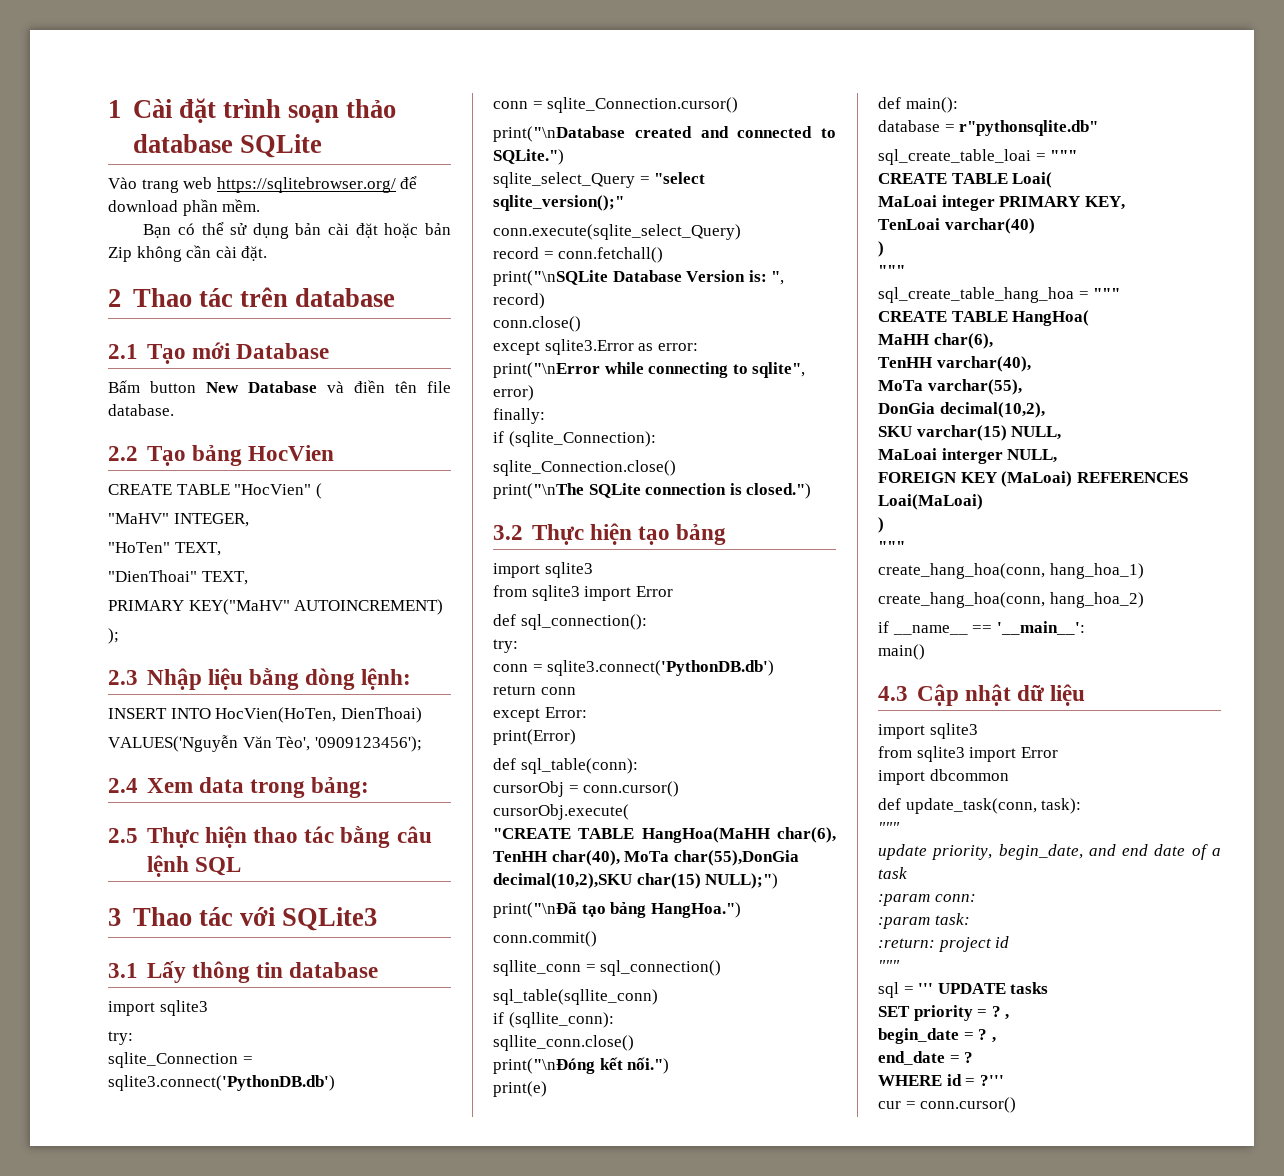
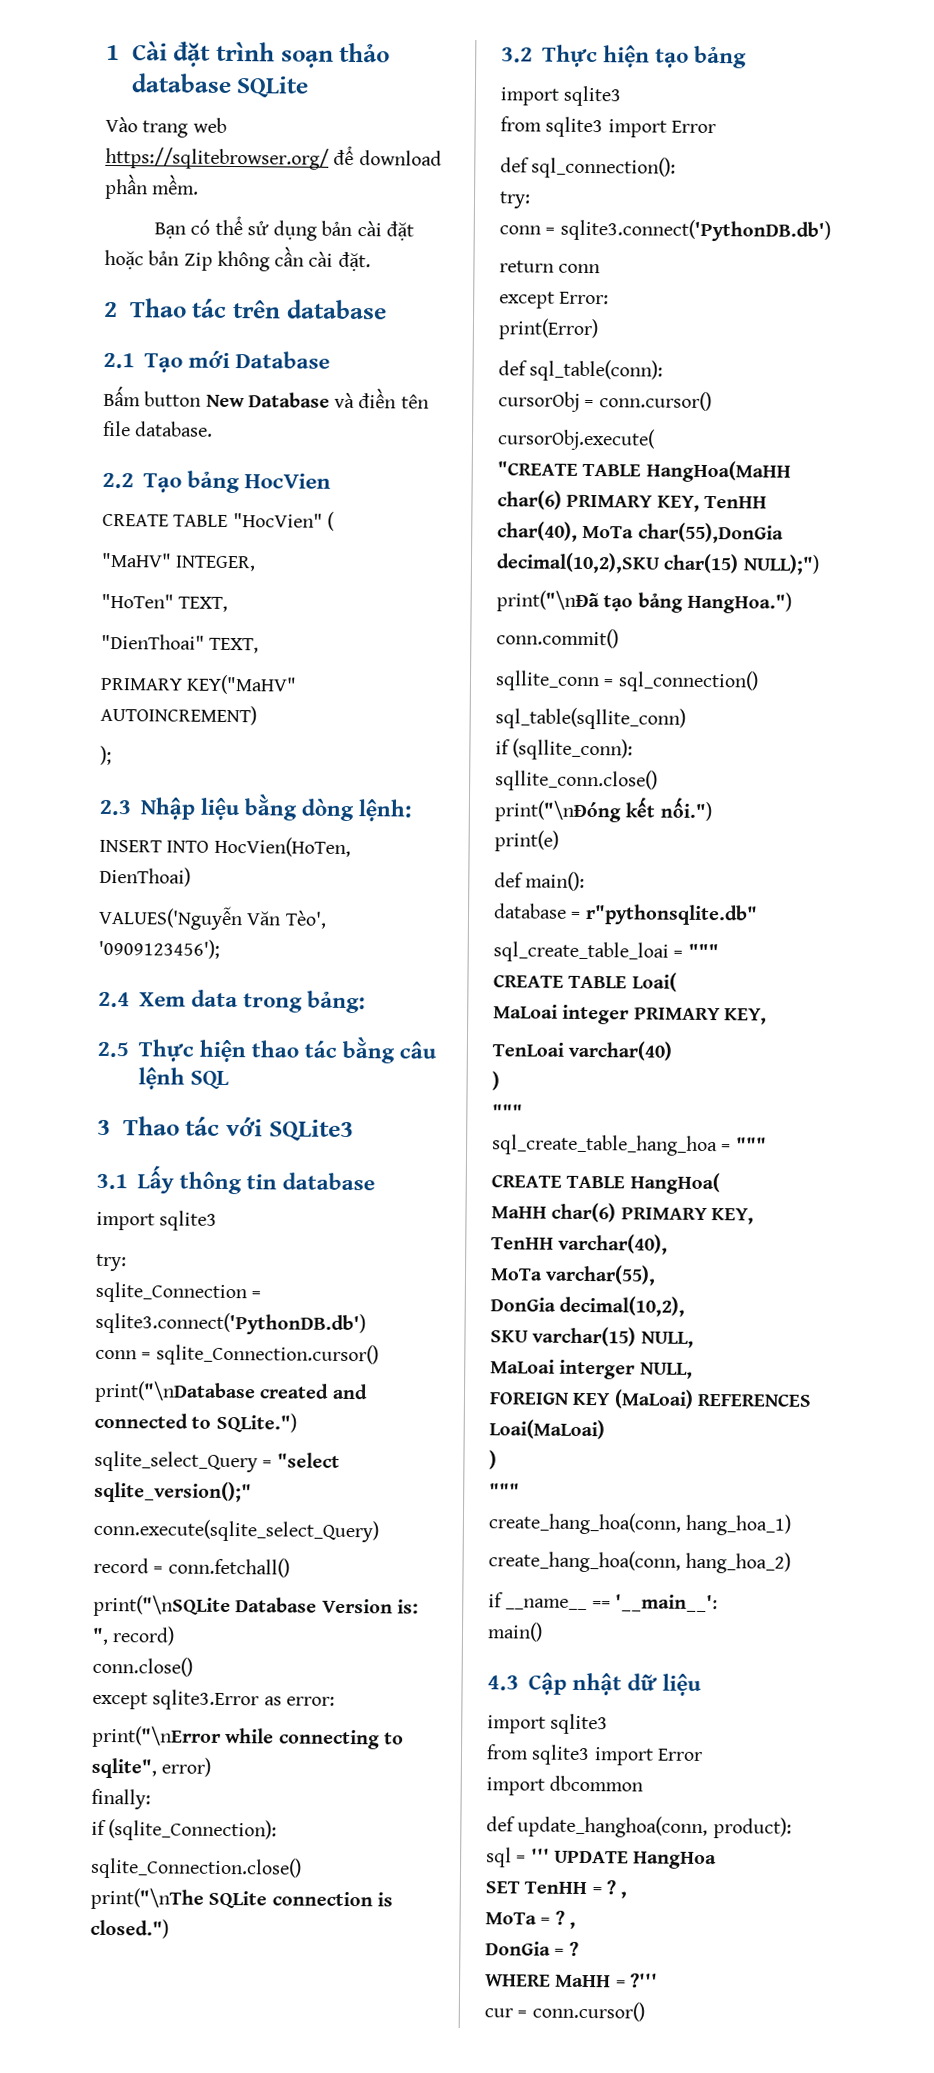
[777,827,836,843] char(6), -> [497,490,700,512] char(6) PRIMARY KEY,
[933,333,993,349] char(6), -> [551,1202,754,1225] char(6) PRIMARY KEY,
[905,798,1082,814] [878,822,900,833] [878,844,1221,860] [878,867,907,879] [878,894,976,906] [878,913,970,929] [878,936,1010,952] [878,960,900,971] update_task(conn, task): // """ // update priority, begin_date, and end date of a task // :param conn: // :param task: // :return: project id // """ -> [517,1815,792,1839] update_hanghoa(conn, product):
[1010,982,1049,994] tasks -> [633,1851,718,1870] HangHoa
[913,1005,1010,1021] [878,1028,996,1044] [878,1051,945,1065] priority = ? , // begin_date = ? , // end_date -> [524,1880,628,1899] [485,1910,576,1929] [485,1941,551,1956] TenHH = ? , // MoTa = ? , // DonGia
[946,1074,962,1086] id -> [555,1974,612,1988] MaHH

